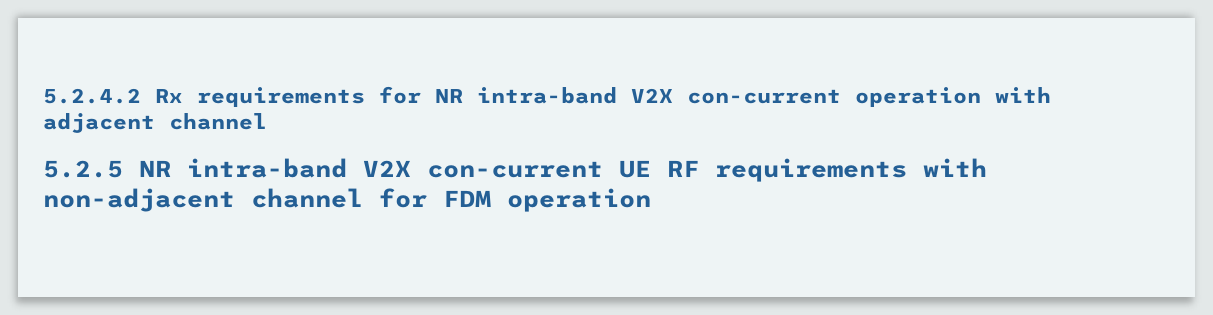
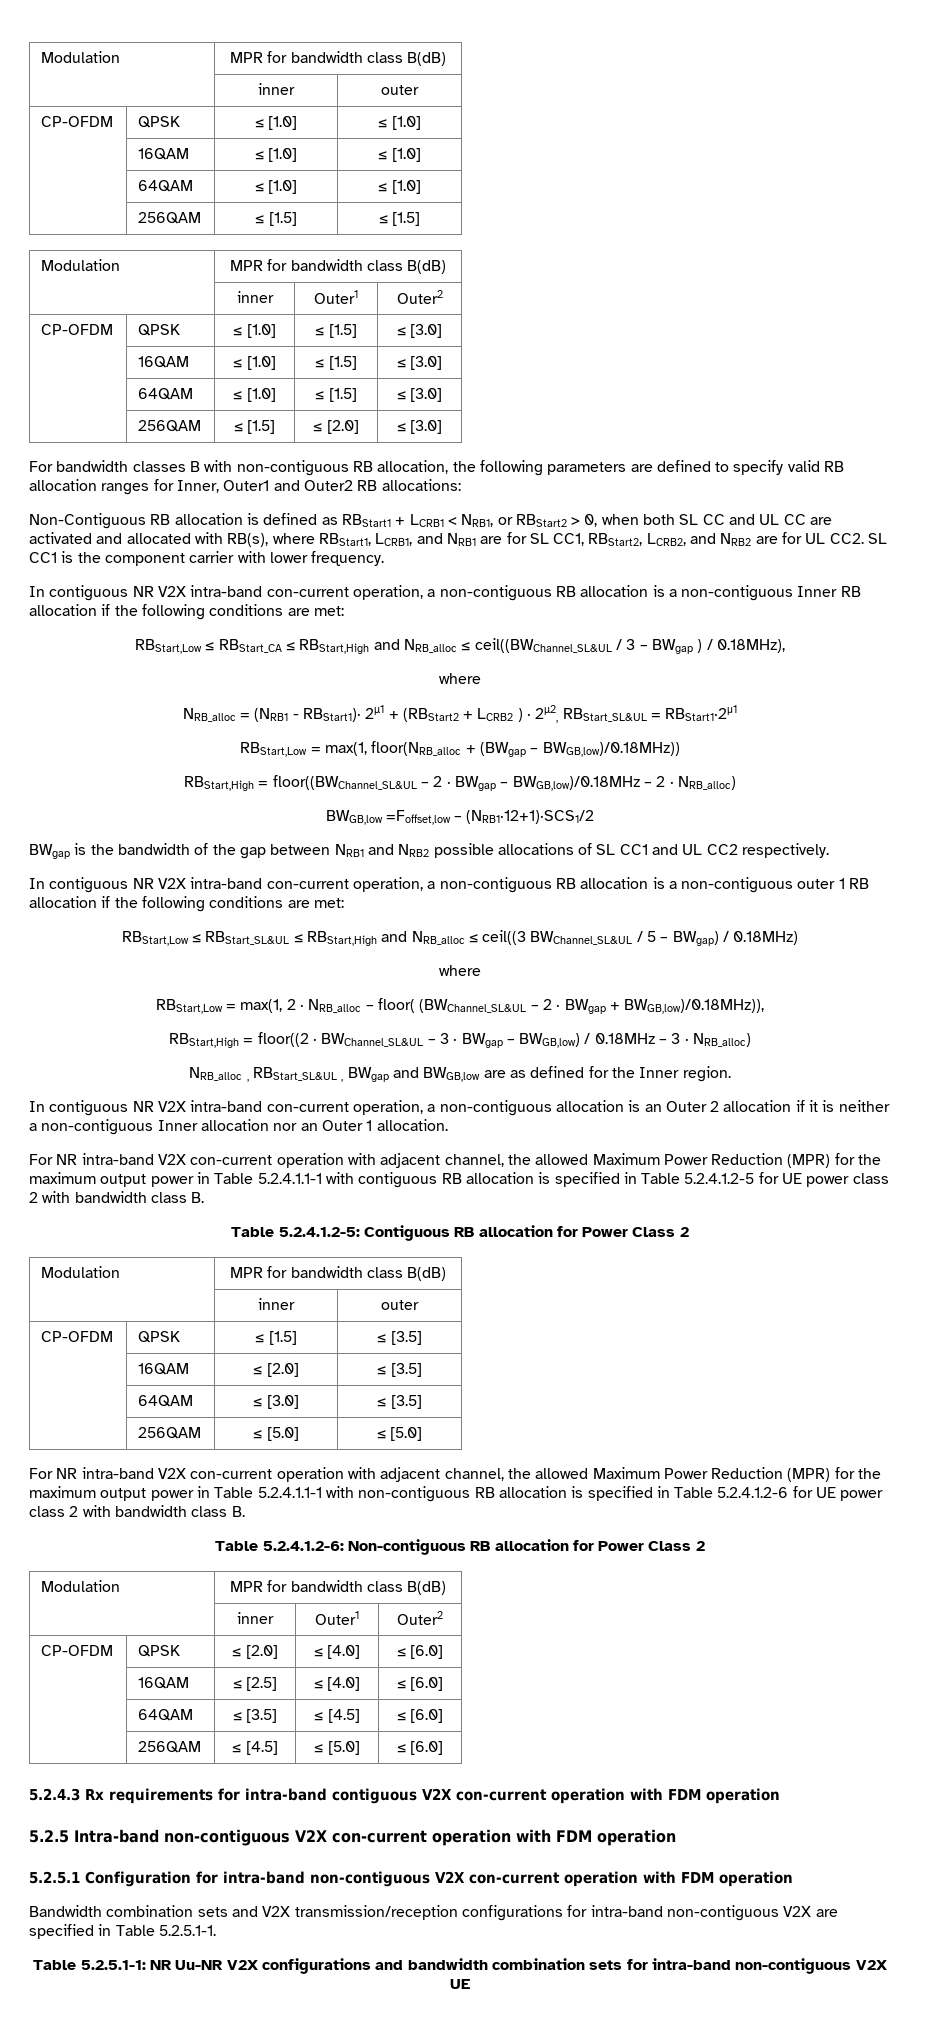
[43,86,1051,107] [43,113,267,133] [43,158,987,182] [43,188,651,212] 5.2.4.2 Rx requirements for NR intra-band V2X con-current operation with adjacent channel // 5.2.5 NR intra-band V2X con-current UE RF requirements with non-adjacent channel for FDM operation -> [41,51,121,63] [229,51,447,66] [258,83,295,95] [381,85,419,95] [41,116,114,127] [138,116,181,128] [254,116,298,130] [378,116,421,130] [138,148,190,160] [254,148,298,162] [378,148,421,162] [138,180,194,192] [254,180,298,194] [378,180,421,194] [138,212,202,224] [255,212,297,226] [378,212,421,226] [41,259,121,271] [229,259,447,274] [236,291,274,303] [314,290,358,304] [396,290,443,304] [41,324,114,335] [138,324,181,336] [233,324,276,338] [315,324,357,338] [396,324,443,338] [138,356,190,368] [233,356,276,370] [315,356,357,370] [396,356,443,370] [138,388,194,400] [233,388,276,402] [315,388,357,402] [396,388,443,402] [138,420,202,432] [233,420,276,434] [313,420,359,434] [396,420,443,434] [29,460,845,476] [29,479,461,495] [29,513,833,529] [29,532,888,547] [29,551,385,566] [29,585,861,601] [29,604,344,620] [135,638,785,654] [439,673,481,684] [182,705,738,723] [240,741,680,757] [184,775,736,791] [325,810,595,825] [29,843,830,859] [29,877,870,893] [29,896,344,912] [121,930,799,946] [439,965,481,976] [155,998,765,1014] [168,1032,752,1048] [189,1066,731,1082] [29,1100,890,1116] [29,1119,448,1135] [29,1153,882,1168] [29,1172,889,1188] [29,1191,205,1203] [231,1225,689,1241] [41,1266,121,1278] [229,1266,447,1281] [258,1298,295,1310] [381,1300,419,1310] [41,1331,114,1342] [138,1331,181,1343] [255,1331,297,1345] [377,1331,422,1345] [138,1363,190,1375] [253,1363,299,1377] [377,1363,422,1377] [138,1395,194,1407] [253,1395,299,1409] [377,1395,422,1409] [138,1427,202,1439] [253,1427,299,1441] [376,1427,423,1441] [29,1467,882,1482] [29,1486,884,1502] [29,1505,245,1517] [215,1539,705,1555] [41,1580,121,1592] [229,1580,447,1595] [237,1612,274,1624] [315,1611,359,1625] [397,1611,443,1625] [41,1645,114,1656] [138,1645,181,1657] [232,1645,278,1659] [313,1645,361,1659] [396,1645,444,1659] [138,1677,190,1689] [232,1677,278,1691] [313,1677,361,1691] [396,1677,444,1691] [138,1709,194,1721] [232,1709,278,1723] [314,1709,360,1723] [396,1709,444,1723] [138,1741,202,1753] [232,1741,278,1755] [314,1741,360,1755] [396,1741,444,1755] [29,1788,780,1804] [29,1829,676,1846] [29,1871,793,1887] [29,1905,838,1921] [29,1924,216,1939] [33,1958,888,1974] [450,1979,470,1989] Modulation | MPR for bandwidth class B(dB) // | inner | outer // CP-OFDM | QPSK | ≤ [1.0] | ≤ [1.0] // | 16QAM | ≤ [1.0] | ≤ [1.0] // | 64QAM | ≤ [1.0] | ≤ [1.0] // | 256QAM | ≤ [1.5] | ≤ [1.5] // Modulation | MPR for bandwidth class B(dB) // | inner | Outer1 | Outer2 // CP-OFDM | QPSK | ≤ [1.0] | ≤ [1.5] | ≤ [3.0] // | 16QAM | ≤ [1.0] | ≤ [1.5] | ≤ [3.0] // | 64QAM | ≤ [1.0] | ≤ [1.5] | ≤ [3.0] // | 256QAM | ≤ [1.5] | ≤ [2.0] | ≤ [3.0] // For bandwidth classes B with non-contiguous RB allocation, the following parameters are defined to specify valid RB allocation ranges for Inner, Outer1 and Outer2 RB allocations: // Non-Contiguous RB allocation is defined as RBStart1 + LCRB1 < NRB1, or RBStart2 > 0, when both SL CC and UL CC are activated and allocated with RB(s), where RBStart1, LCRB1, and NRB1 are for SL CC1, RBStart2, LCRB2, and NRB2 are for UL CC2. SL CC1 is the component carrier with lower frequency. // In contiguous NR V2X intra-band con-current operation, a non-contiguous RB allocation is a non-contiguous Inner RB allocation if the following conditions are met: // RBStart,Low ≤ RBStart_CA ≤ RBStart,High and NRB_alloc ≤ ceil((BWChannel_SL&UL / 3 – BWgap ) / 0.18MHz), // where // NRB_alloc = (NRB1 - RBStart1)∙ 2µ1 + (RBStart2 + LCRB2 ) ∙ 2µ2, RBStart_SL&UL = RBStart1∙2μ1 // RBStart,Low = max(1, floor(NRB_alloc + (BWgap – BWGB,low)/0.18MHz)) // RBStart,High = floor((BWChannel_SL&UL – 2 ∙ BWgap – BWGB,low)/0.18MHz – 2 ∙ NRB_alloc) // BWGB,low =Foffset,low – (NRB1∙12+1)∙SCS1/2 // BWgap is the bandwidth of the gap between NRB1 and NRB2 possible allocations of SL CC1 and UL CC2 respectively. // In contiguous NR V2X intra-band con-current operation, a non-contiguous RB allocation is a non-contiguous outer 1 RB allocation if the following conditions are met: // RBStart,Low ≤ RBStart_SL&UL ≤ RBStart,High and NRB_alloc ≤ ceil((3 BWChannel_SL&UL / 5 – BWgap) / 0.18MHz) // where // RBStart,Low = max(1, 2 ∙ NRB_alloc – floor( (BWChannel_SL&UL – 2 ∙ BWgap + BWGB,low)/0.18MHz)), // RBStart,High = floor((2 ∙ BWChannel_SL&UL – 3 ∙ BWgap – BWGB,low) / 0.18MHz – 3 ∙ NRB_alloc) // NRB_alloc , RBStart_SL&UL , BWgap and BWGB,low are as defined for the Inner region. // In contiguous NR V2X intra-band con-current operation, a non-contiguous allocation is an Outer 2 allocation if it is neither a non-contiguous Inner allocation nor an Outer 1 allocation. // For NR intra-band V2X con-current operation with adjacent channel, the allowed Maximum Power Reduction (MPR) for the maximum output power in Table 5.2.4.1.1-1 with contiguous RB allocation is specified in Table 5.2.4.1.2-5 for UE power class 2 with bandwidth class B. // Table 5.2.4.1.2-5: Contiguous RB allocation for Power Class 2 // Modulation | MPR for bandwidth class B(dB) // | inner | outer // CP-OFDM | QPSK | ≤ [1.5] | ≤ [3.5] // | 16QAM | ≤ [2.0] | ≤ [3.5] // | 64QAM | ≤ [3.0] | ≤ [3.5] // | 256QAM | ≤ [5.0] | ≤ [5.0] // For NR intra-band V2X con-current operation with adjacent channel, the allowed Maximum Power Reduction (MPR) for the maximum output power in Table 5.2.4.1.1-1 with non-contiguous RB allocation is specified in Table 5.2.4.1.2-6 for UE power class 2 with bandwidth class B. // Table 5.2.4.1.2-6: Non-contiguous RB allocation for Power Class 2 // Modulation | MPR for bandwidth class B(dB) // | inner | Outer1 | Outer2 // CP-OFDM | QPSK | ≤ [2.0] | ≤ [4.0] | ≤ [6.0] // | 16QAM | ≤ [2.5] | ≤ [4.0] | ≤ [6.0] // | 64QAM | ≤ [3.5] | ≤ [4.5] | ≤ [6.0] // | 256QAM | ≤ [4.5] | ≤ [5.0] | ≤ [6.0] // 5.2.4.3 Rx requirements for intra-band contiguous V2X con-current operation with FDM operation // 5.2.5 Intra-band non-contiguous V2X con-current operation with FDM operation // 5.2.5.1 Configuration for intra-band non-contiguous V2X con-current operation with FDM operation // Bandwidth combination sets and V2X transmission/reception configurations for intra-band non-contiguous V2X are specified in Table 5.2.5.1-1. // Table 5.2.5.1-1: NR Uu-NR V2X configurations and bandwidth combination sets for intra-band non-contiguous V2X UE

